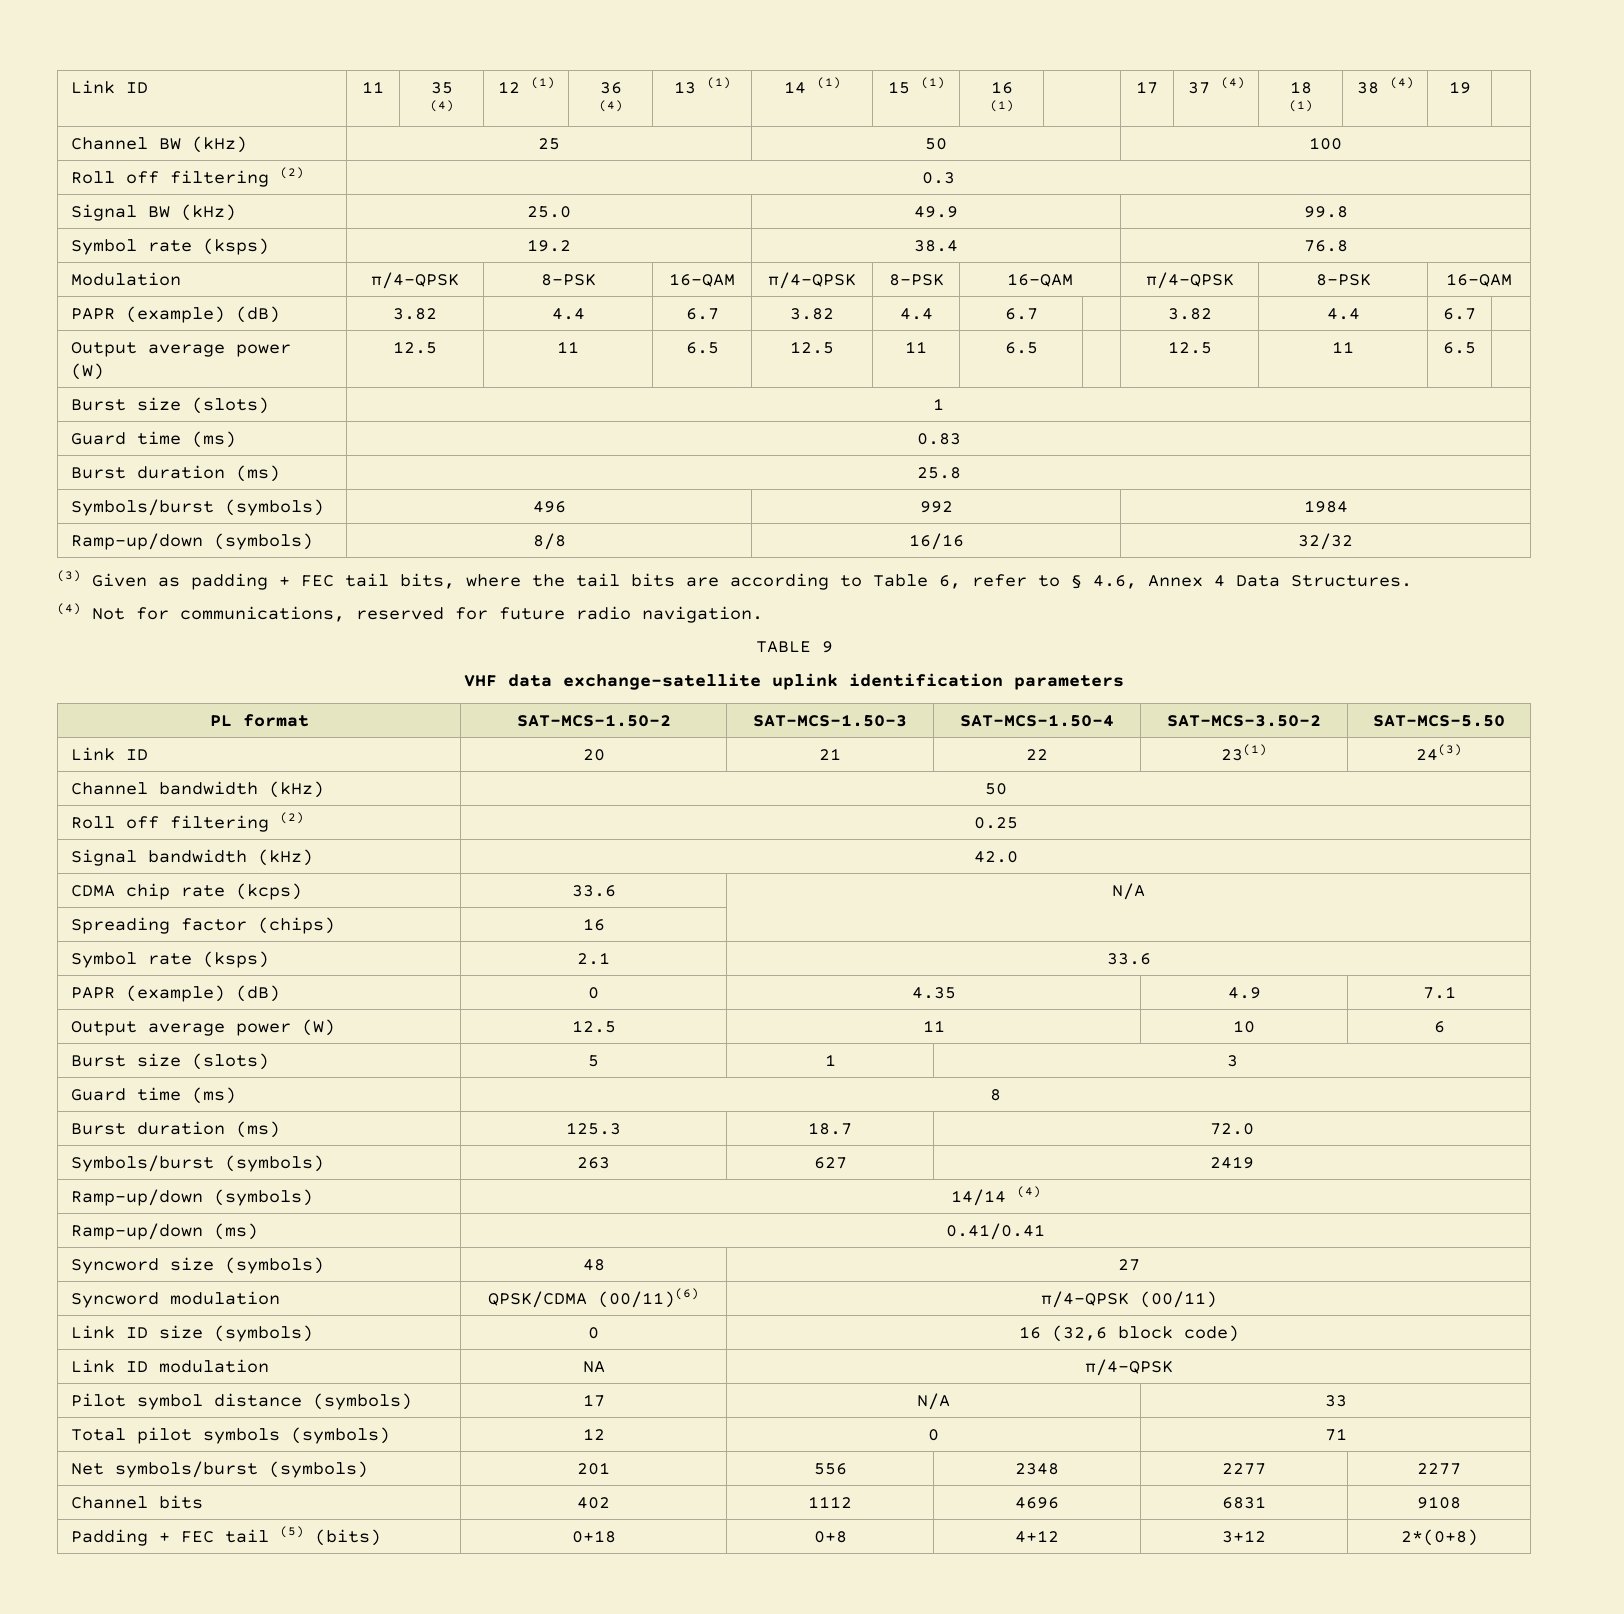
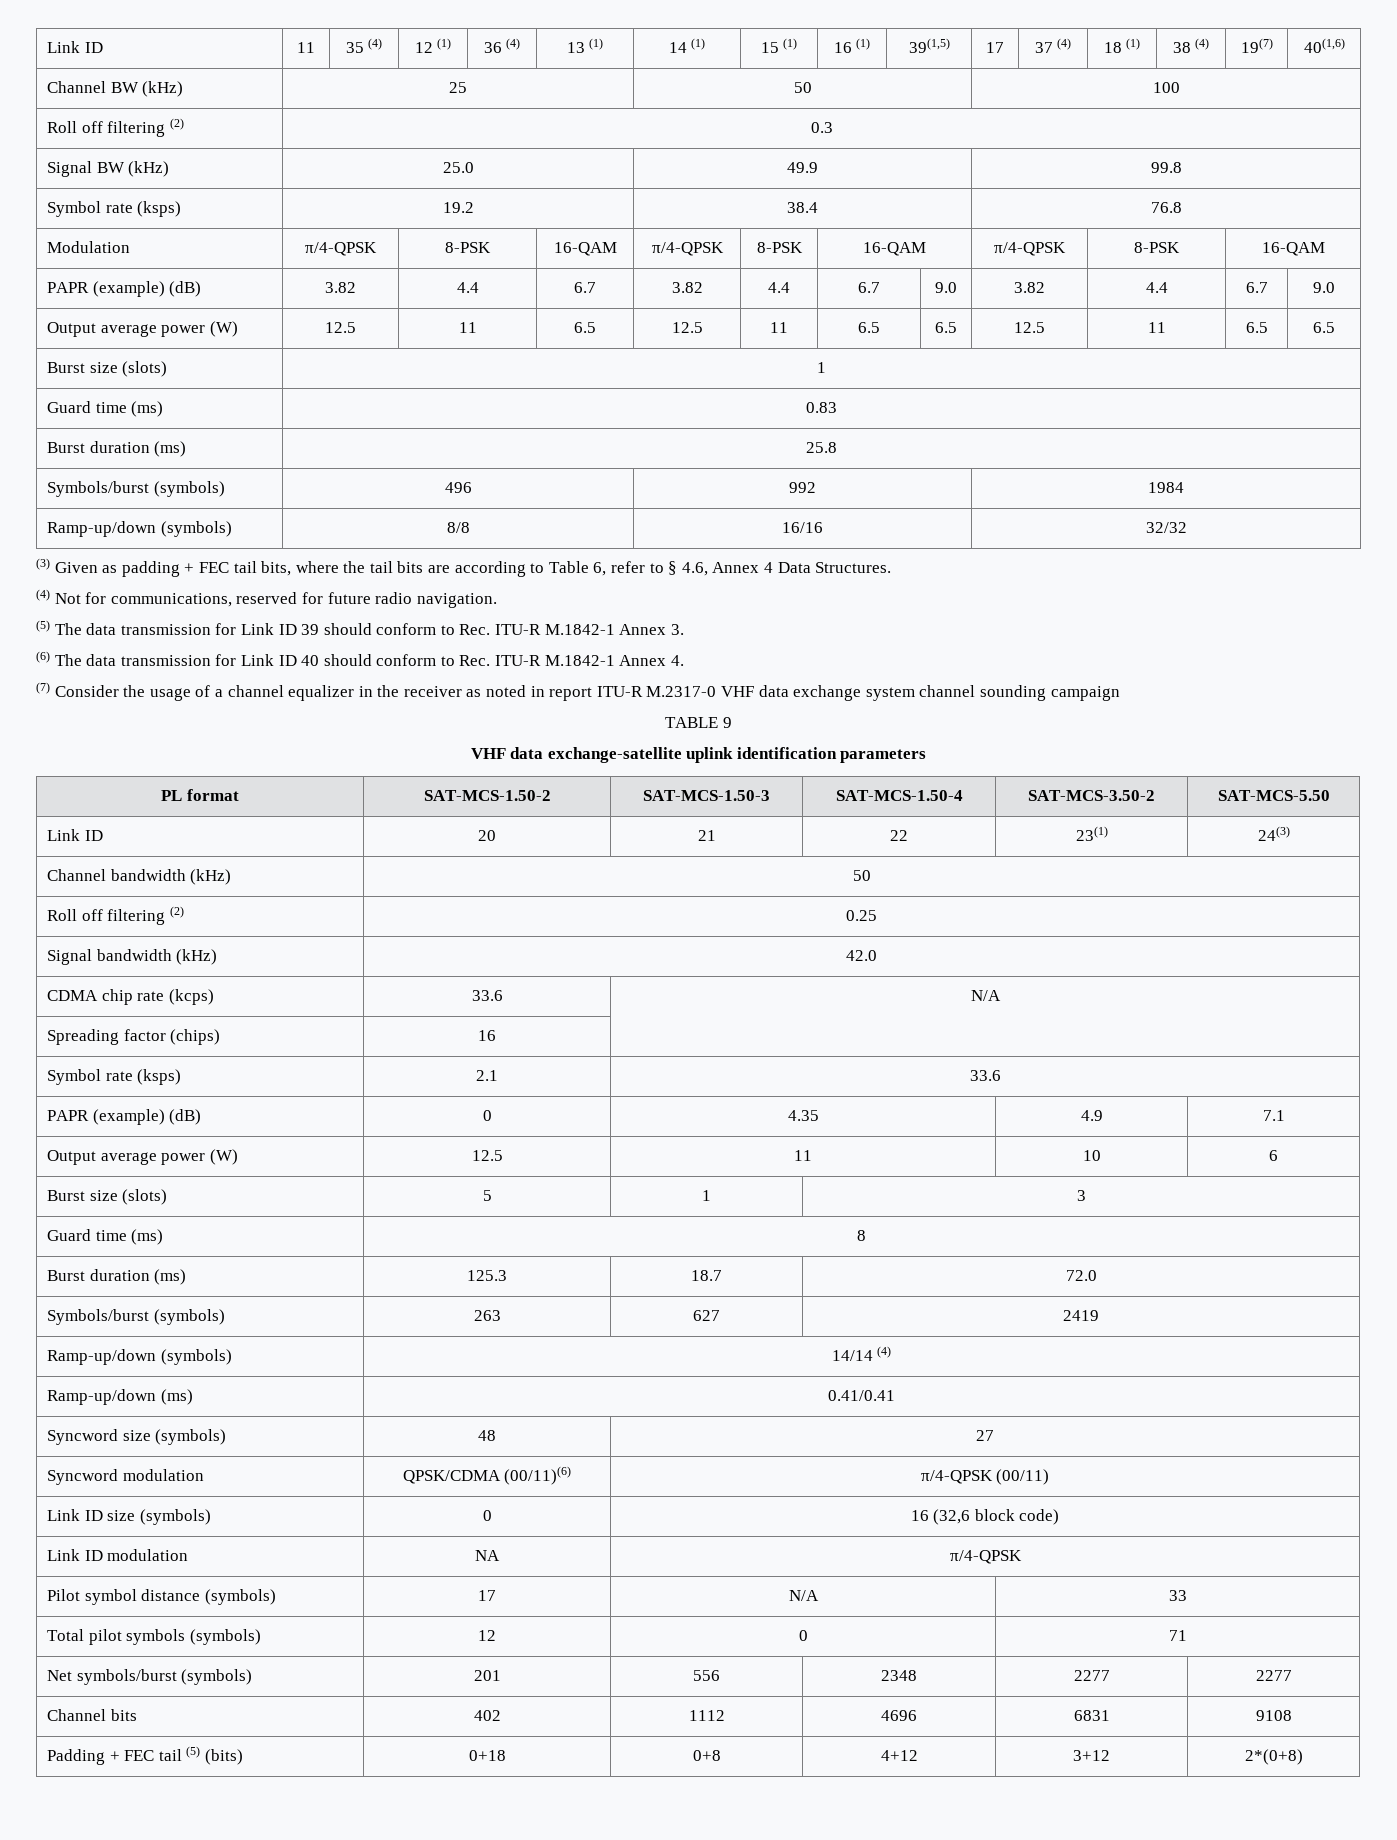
(1014, 106) none -> [908,38,950,53] 39(1,5)
[1448,81,1471,94] 19 | -> [1240,38,1273,53] [1303,38,1345,53] 19(7) | 40(1,6)
[1167,308,1212,320] [1326,308,1360,320] [1443,308,1476,320] | 3.82 | 4.4 | 6.7 | -> [935,282,957,293] [1014,282,1045,293] [1145,282,1168,293] [1245,282,1268,293] [1313,282,1335,293] 9.0 | 3.82 | 4.4 | 6.7 | 9.0
[1167,341,1212,354] [1332,341,1354,353] [1443,342,1476,354] | 12.5 | 11 | 6.5 | -> [935,322,957,333] [1014,322,1045,333] [1147,322,1166,333] [1245,322,1268,333] [1313,322,1335,333] 6.5 | 12.5 | 11 | 6.5 | 6.5
(763, 614) none -> [36,620,684,635] [36,651,684,666] [36,682,1120,701] // (5) The data transmission for Link ID 39 should conform to Rec. ITU-R M.1842-1 Annex 3. // (6) The data transmission for Link ID 40 should conform to Rec. ITU-R M.1842-1 Annex 4. // (7) Consider the usage of a channel equalizer in the receiver as noted in report ITU-R M.2317-0 VHF data exchange system channel sounding campaign

